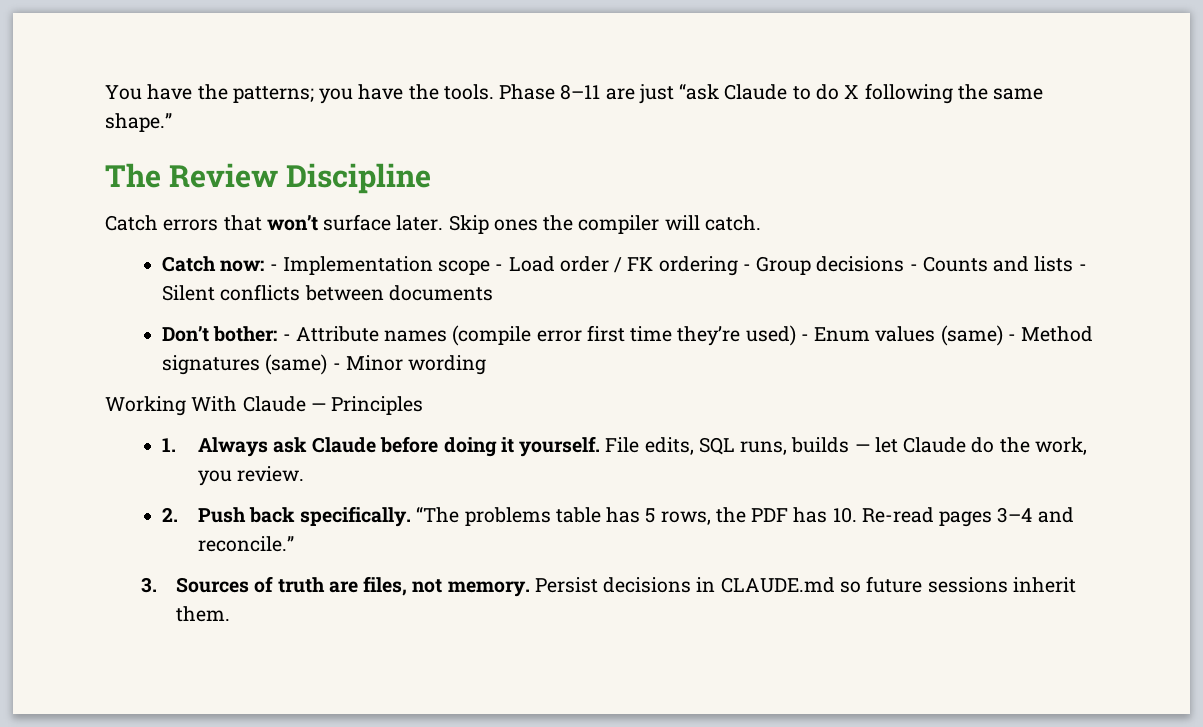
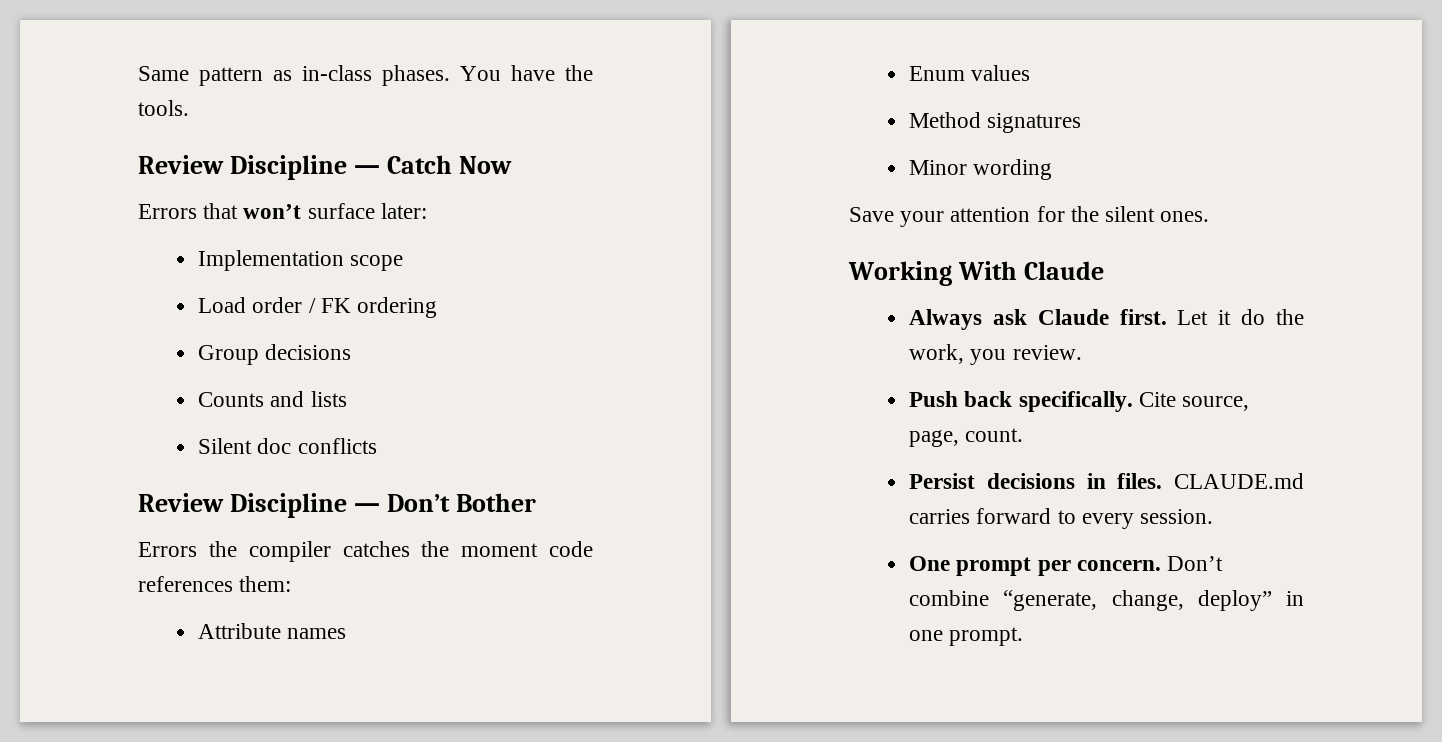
[105,83,1044,104] [105,113,172,132] [105,163,432,194] [105,214,761,234] [161,256,278,272] You have the patterns; you have the tools. Phase 8–11 are just “ask Claude to do X following the same shape.” // The Review Discipline // Catch errors that won’t surface later. Skip ones the compiler will catch. // Catch now: - -> [138,65,593,86] [138,100,189,116] [138,155,512,180] [138,203,427,219] Same pattern as in-class phases. You have the tools. // Review Discipline — Catch Now // Errors that won’t surface later: //
[495,264,504,271] - -> (404, 263) //
[742,264,751,271] - -> (437, 307) //
[909,264,918,271] - -> (352, 352) //
[1078,264,1087,271] [161,285,215,301] - Silent -> [198,438,292,454] // Silent doc
[304,285,493,301] [161,325,809,346] between documents // Don’t bother: - Attribute names (compile error first time they’re used) - -> [138,493,536,518] [138,541,593,562] [138,576,292,592] [198,623,347,639] // Review Discipline — Don’t Bother // Errors the compiler catches the moment code references them: // Attribute names //
[940,325,1016,346] (same) - -> (1031, 73) //
[265,354,341,375] (same) - -> (1082, 123) //
[105,396,424,416] [161,436,967,457] Working With Claude — Principles // 1. Always ask Claude before doing it yourself. File edits, SQL runs, builds — let Claude -> [849,206,1210,227] [848,261,1104,286] [909,309,1232,330] Save your attention for the silent ones. // Working With Claude // Always ask Claude first. Let it
[161,507,178,522] 2. -> (1082, 352) none
[416,506,1074,527] [197,536,294,552] [140,576,1076,597] [176,606,231,622] “The problems table has 5 rows, the PDF has 10. Re-read pages 3–4 and reconcile.” // 3. Sources of truth are files, not memory. Persist decisions in CLAUDE.md so future sessions inherit them. -> [1138,392,1249,411] [909,428,1024,447] [909,473,1304,489] [909,508,1213,529] [909,556,1223,576] [909,590,1304,611] [909,627,1024,646] Cite source, page, count. // Persist decisions in files. CLAUDE.md carries forward to every session. // One prompt per concern. Don’t combine “generate, change, deploy” in one prompt.

